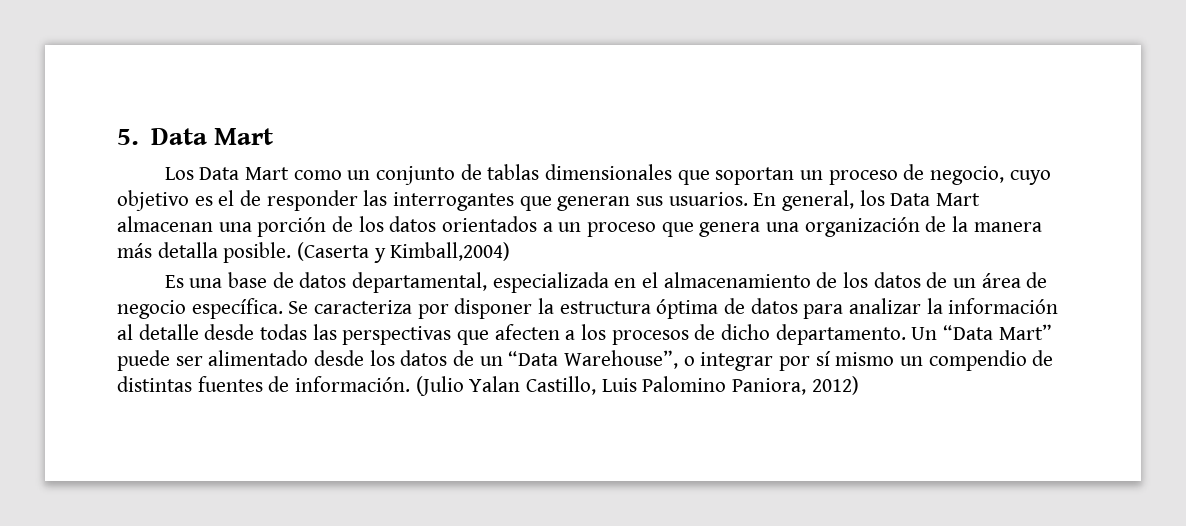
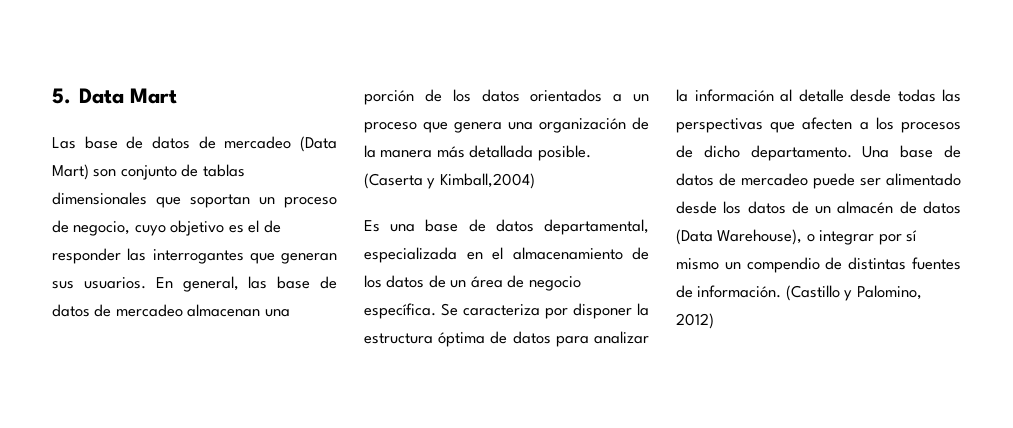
[164,167,371,180] Los Data Mart como un -> [52,136,337,152] [52,164,117,180] Las base de datos de mercadeo (Data Mart) son
[859,190,981,206] los Data Mart -> [248,276,338,289] [52,304,183,317] las base de datos de mercadeo
[157,242,218,258] detalla -> [469,145,534,158] detallada
[911,324,1052,340] Un “Data Mart” -> [862,145,961,158] [676,173,808,186] Una base de datos de mercadeo
[508,350,679,369] “Data Warehouse”, -> [837,201,961,214] [676,229,803,245] almacén de datos (Data Warehouse),
[415,376,807,396] (Julio Yalan Castillo, Luis Palomino Paniora, -> [785,285,922,301] (Castillo y Palomino,

